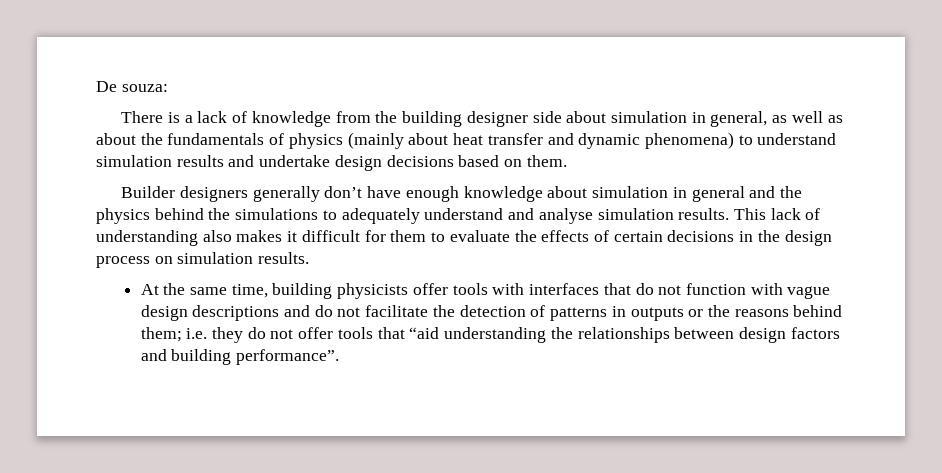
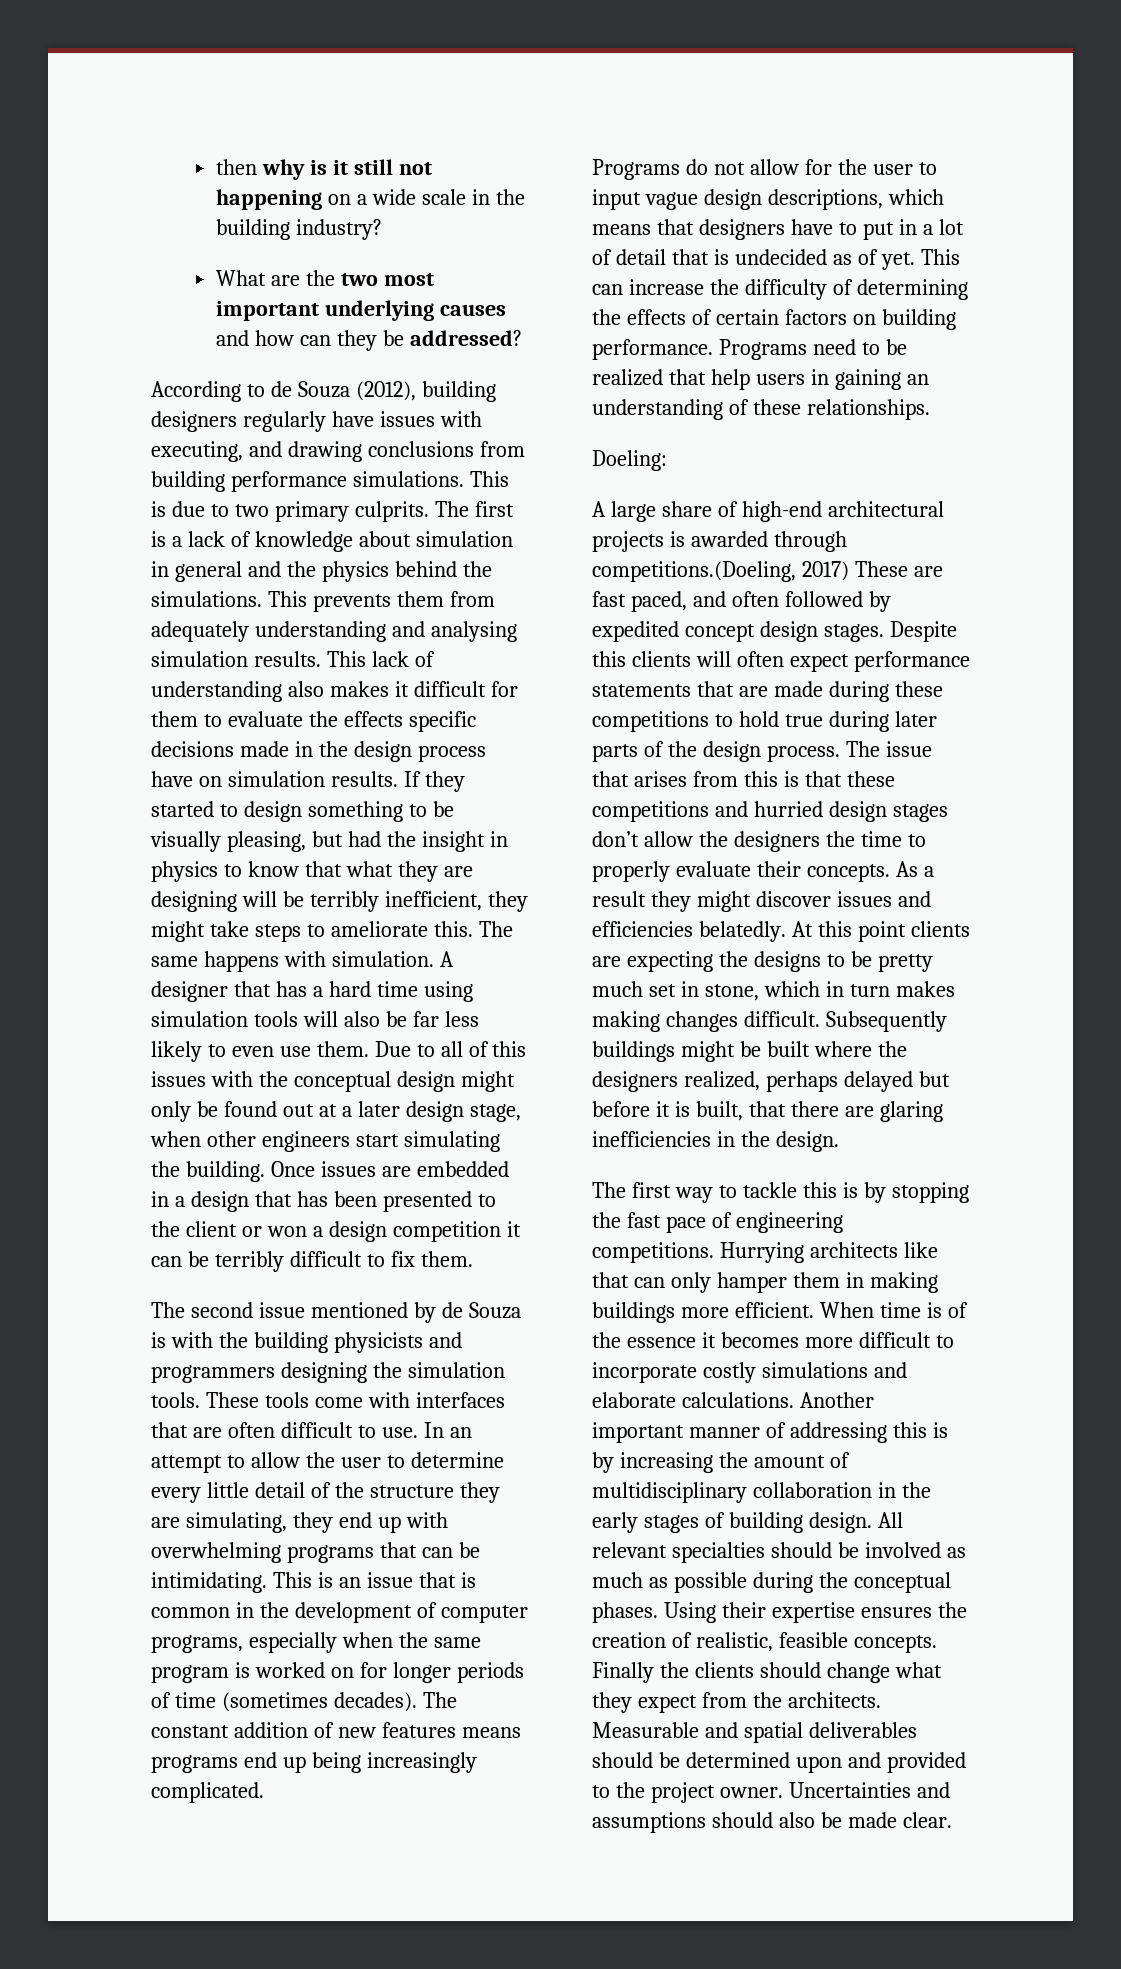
[96,81,168,92] [121,111,164,123] De souza: // There -> [215,159,432,180] [215,189,525,210] [215,219,382,240] [215,270,434,286] [215,300,506,321] [215,330,522,351] [151,381,496,402] [151,411,482,432] [151,441,525,462] [151,471,509,492] [151,501,514,522] then why is it still not happening on a wide scale in the building industry? // What are the two most important underlying causes and how can they be addressed? // According to de Souza (2012), building designers regularly have issues with executing, and drawing conclusions from building performance simulations. This is due to two primary culprits. The first
[335,111,843,127] [96,132,837,149] [96,155,567,171] [121,186,543,202] from the building designer side about simulation in general, as well as about the fundamentals of physics (mainly about heat transfer and dynamic phenomena) to understand simulation results and undertake design decisions based on them. // Builder designers generally don’t have enough knowledge -> (353, 541) none
[235,208,593,224] simulations to adequately understand and analyse -> [151,591,495,612] [151,621,517,642] simulations. This prevents them from adequately understanding and analysing
[593,230,735,242] of certain decisions -> [408,711,476,732] [151,741,289,757] specific decisions made
(150, 262) none -> [151,771,193,787] have
[140,283,831,299] [140,305,843,321] [140,327,840,343] [140,349,340,365] // At the same time, building physicists offer tools with interfaces that do not function with vague design descriptions and do not facilitate the detection of patterns in outputs or the reasons behind them; i.e. they do not offer tools that “aid understanding the relationships between design factors and building performance”. -> [403,771,465,792] [151,801,454,822] [150,831,508,852] [151,861,473,882] [151,891,528,912] [151,921,513,942] [151,951,454,972] [151,981,473,1002] [151,1011,479,1027] [151,1041,527,1062] [151,1071,515,1092] [151,1101,521,1122] [150,1131,500,1152] [151,1161,509,1182] [151,1191,496,1212] [151,1221,521,1242] [151,1251,473,1272] [151,1302,521,1323] [151,1332,462,1353] [151,1362,505,1383] [151,1392,505,1408] [151,1422,472,1438] [151,1452,504,1473] [151,1482,500,1503] [151,1512,448,1533] [151,1542,480,1563] [151,1572,476,1593] [151,1602,528,1623] [151,1632,481,1653] [151,1662,524,1683] [151,1692,457,1712] [151,1722,521,1738] [151,1752,477,1773] [151,1782,264,1803] [592,159,937,180] [592,189,944,210] [592,219,964,240] [592,249,960,270] [592,279,968,300] [592,309,956,330] [592,339,907,360] [592,369,929,390] [592,399,930,420] [592,450,667,471] [592,501,944,522] [592,531,847,552] [592,561,943,582] [592,591,891,612] [592,621,957,642] [592,651,970,672] [592,681,943,702] [592,711,937,732] [592,741,932,762] [592,771,895,787] [592,801,948,822] [592,831,926,852] [592,861,934,882] [592,891,931,912] [592,921,970,942] [592,951,933,972] [592,981,955,1001] [592,1011,947,1032] [592,1041,907,1062] [592,1071,950,1092] [592,1101,943,1122] [592,1131,839,1152] [592,1182,969,1203] [592,1212,843,1233] [592,1242,938,1263] [592,1272,938,1293] [592,1302,968,1323] [592,1332,954,1348] [592,1362,907,1383] [592,1392,874,1408] [592,1422,948,1443] [592,1452,850,1473] [592,1482,931,1503] [592,1512,903,1533] [592,1542,966,1563] [592,1572,951,1593] [592,1602,967,1623] [592,1632,937,1653] [592,1662,942,1683] [592,1692,881,1713] [592,1722,917,1743] [592,1752,966,1773] [592,1782,950,1803] [592,1812,952,1833] If they started to design something to be visually pleasing, but had the insight in physics to know that what they are designing will be terribly inefficient, they might take steps to ameliorate this. The same happens with simulation. A designer that has a hard time using simulation tools will also be far less likely to even use them. Due to all of this issues with the conceptual design might only be found out at a later design stage, when other engineers start simulating the building. Once issues are embedded in a design that has been presented to the client or won a design competition it can be terribly difficult to fix them. // The second issue mentioned by de Souza is with the building physicists and programmers designing the simulation tools. These tools come with interfaces that are often difficult to use. In an attempt to allow the user to determine every little detail of the structure they are simulating, they end up with overwhelming programs that can be intimidating. This is an issue that is common in the development of computer programs, especially when the same program is worked on for longer periods of time (sometimes decades). The constant addition of new features means programs end up being increasingly complicated. // Programs do not allow for the user to input vague design descriptions, which means that designers have to put in a lot of detail that is undecided as of yet. This can increase the difficulty of determining the effects of certain factors on building performance. Programs need to be realized that help users in gaining an understanding of these relationships. // Doeling: // A large share of high-end architectural projects is awarded through competitions.(Doeling, 2017) These are fast paced, and often followed by expedited concept design stages. Despite this clients will often expect performance statements that are made during these competitions to hold true during later parts of the design process. The issue that arises from this is that these competitions and hurried design stages don’t allow the designers the time to properly evaluate their concepts. As a result they might discover issues and efficiencies belatedly. At this point clients are expecting the designs to be pretty much set in stone, which in turn makes making changes difficult. Subsequently buildings might be built where the designers realized, perhaps delayed but before it is built, that there are glaring inefficiencies in the design. // The first way to tackle this is by stopping the fast pace of engineering competitions. Hurrying architects like that can only hamper them in making buildings more efficient. When time is of the essence it becomes more difficult to incorporate costly simulations and elaborate calculations. Another important manner of addressing this is by increasing the amount of multidisciplinary collaboration in the early stages of building design. All relevant specialties should be involved as much as possible during the conceptual phases. Using their expertise ensures the creation of realistic, feasible concepts. Finally the clients should change what they expect from the architects. Measurable and spatial deliverables should be determined upon and provided to the project owner. Uncertainties and assumptions should also be made clear.

